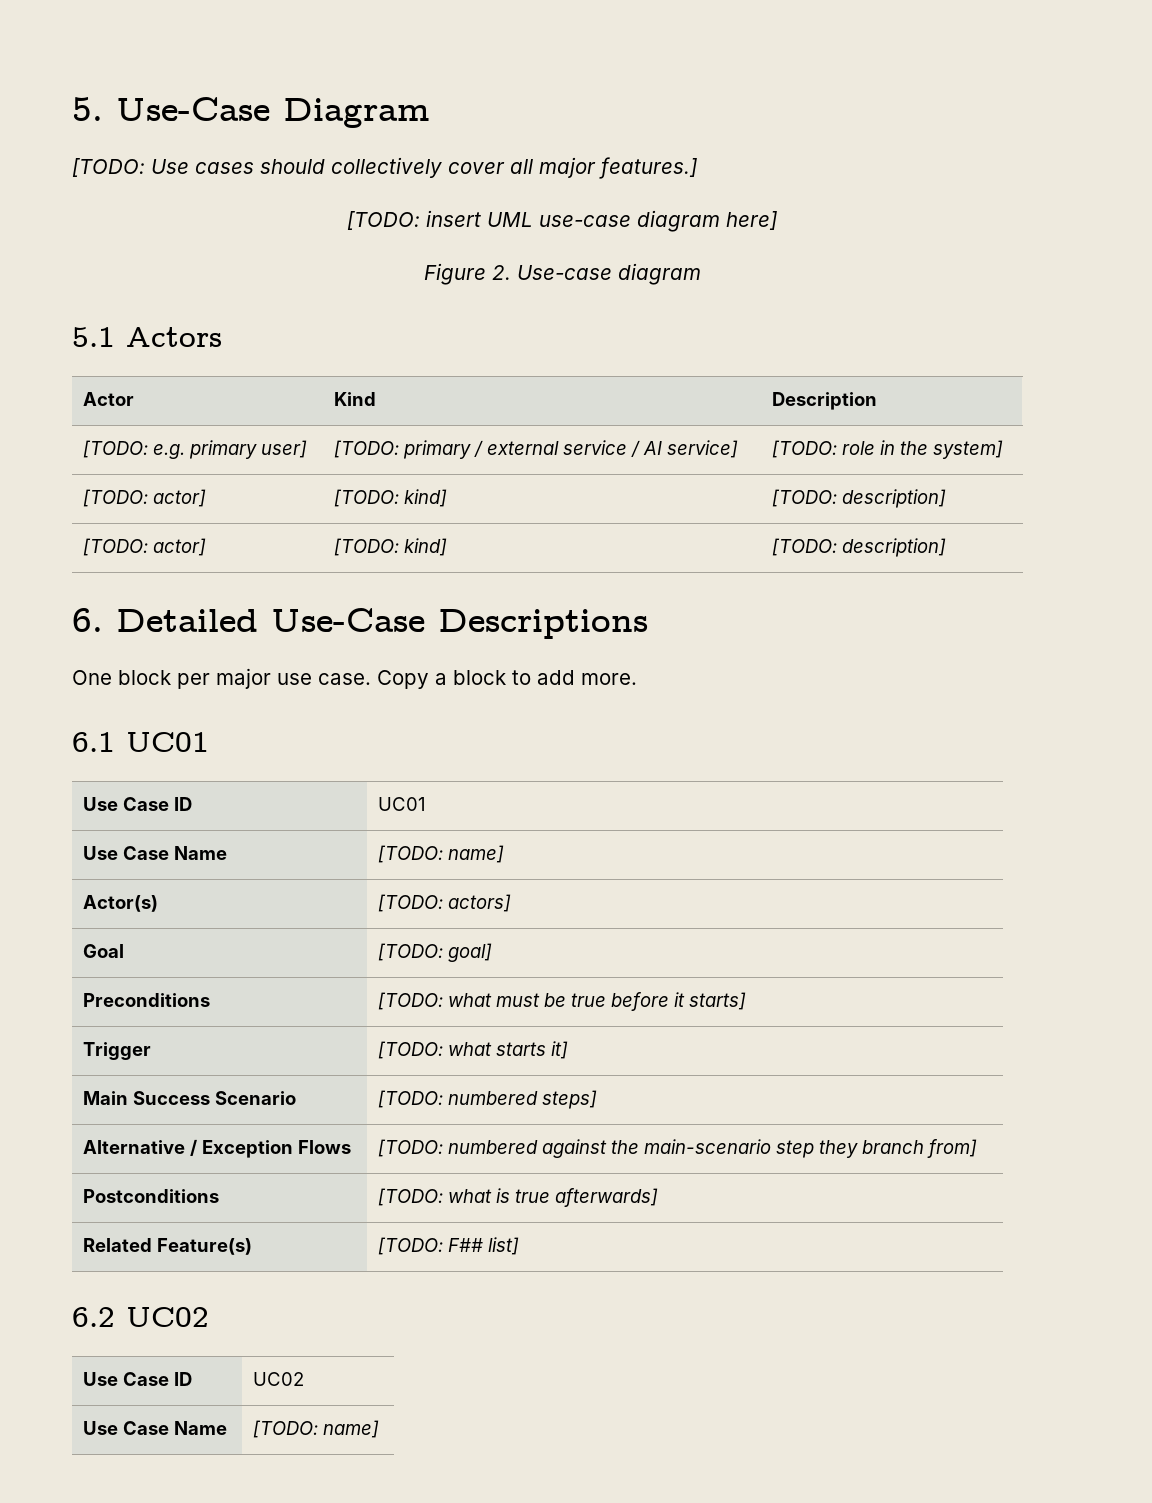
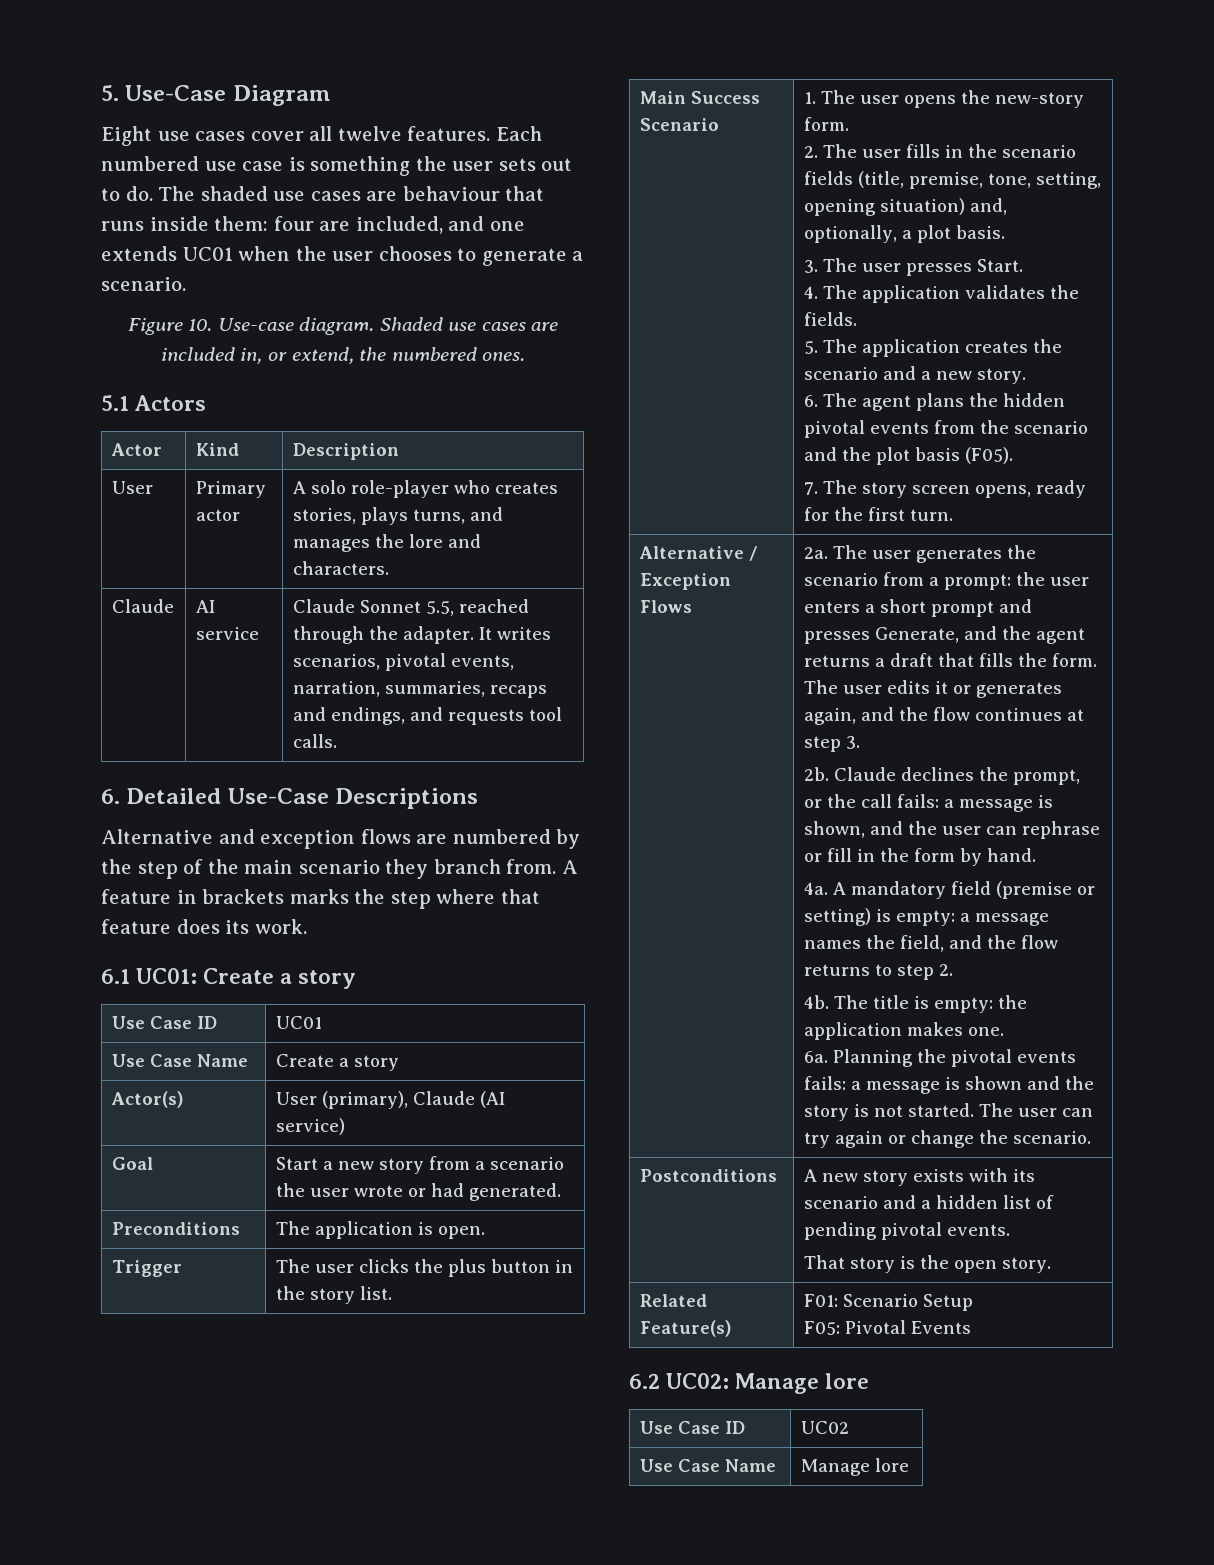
[72,157,697,179] [347,210,777,232] [423,263,701,285] [TODO: Use cases should collectively cover all major features.] // [TODO: insert UML use-case diagram here] // Figure 2. Use-case diagram -> [101,126,542,146] [101,156,573,176] [101,186,545,201] [101,216,525,234] [101,246,584,266] [101,277,186,291] [127,317,559,335] [160,347,526,364] Eight use cases cover all twelve features. Each numbered use case is something the user sets out to do. The shaded use cases are behaviour that runs inside them: four are included, and one extends UC01 when the user chooses to generate a scenario. // Figure 10. Use-case diagram. Shaded use cases are included in, or extend, the numbered ones.
[83,440,308,459] [334,440,739,459] [772,440,1004,459] [83,489,207,507] [334,489,448,507] [772,489,947,508] [83,538,207,556] [334,538,448,556] [772,538,947,557] [72,608,648,639] [72,668,637,689] [72,732,209,752] [TODO: e.g. primary user] | [TODO: primary / external service / AI service] | [TODO: role in the system] // [TODO: actor] | [TODO: kind] | [TODO: description] // [TODO: actor] | [TODO: kind] | [TODO: description] // 6. Detailed Use-Case Descriptions // One block per major use case. Copy a block to add more. // 6.1 UC01 -> [111,481,153,494] [195,481,266,498] [195,509,240,521] [292,480,558,498] [292,507,503,525] [292,534,481,552] [292,561,389,575] [111,599,174,613] [195,600,215,613] [195,627,259,640] [292,599,529,616] [292,626,551,644] [292,653,514,671] [292,681,547,698] [292,707,562,725] [292,734,337,748] [101,788,479,809] [101,829,581,849] [101,859,578,879] [101,889,540,909] [101,919,307,934] [101,968,357,989] User | Primary actor | A solo role-player who creates stories, plays turns, and manages the lore and characters. // Claude | AI service | Claude Sonnet 5.5, reached through the adapter. It writes scenarios, pivotal events, narration, summaries, recaps and endings, and requests tool calls. // 6. Detailed Use-Case Descriptions // Alternative and exception flows are numbered by the step of the main scenario they branch from. A feature in brackets marks the step where that feature does its work. // 6.1 UC01: Create a story
[378,845,505,863] [83,895,159,912] [378,894,512,912] [83,944,125,958] [378,943,493,962] [83,993,211,1007] [378,992,747,1011] [83,1042,152,1060] [378,1041,569,1059] [83,1091,297,1105] [378,1090,598,1109] [83,1139,352,1158] [378,1139,978,1158] [83,1189,220,1203] [378,1188,659,1207] [83,1238,253,1255] [378,1237,520,1255] [72,1307,209,1327] [TODO: name] // Actor(s) | [TODO: actors] // Goal | [TODO: goal] // Preconditions | [TODO: what must be true before it starts] // Trigger | [TODO: what starts it] // Main Success Scenario | [TODO: numbered steps] // Alternative / Exception Flows | [TODO: numbered against the main-scenario step they branch from] // Postconditions | [TODO: what is true afterwards] // Related Feature(s) | [TODO: F## list] // 6.2 UC02 -> [275,1054,399,1071] [110,1091,184,1108] [275,1091,505,1109] [275,1118,345,1135] [111,1157,153,1170] [275,1156,564,1174] [275,1183,561,1201] [111,1222,240,1235] [275,1221,485,1239] [111,1260,182,1277] [275,1259,573,1277] [275,1286,392,1304] [639,91,760,104] [639,118,719,131] [803,90,1084,108] [803,117,849,131] [803,144,1076,158] [803,171,1101,189] [803,198,1007,216] [803,225,1005,243] [803,258,1023,276] [803,285,1079,303] [803,312,857,326] [803,339,1062,357] [803,366,1026,384] [803,393,1065,411] [803,420,1088,438] [803,447,1013,465] [803,480,1086,498] [803,507,953,521] [638,546,757,561] [639,573,731,590] [639,600,692,613] [803,545,1036,563] [803,572,1089,590] [803,599,1032,617] [803,626,1085,644] [803,653,1097,667] [803,680,1062,698] [803,707,1084,725] [803,736,860,752] [803,767,1080,785] [803,794,1053,812] [803,821,1100,839] [803,848,1036,866] [803,881,1095,899] [803,908,1049,926] [803,935,1058,952] [803,964,953,980] [803,995,1027,1013] [803,1022,1004,1040] [803,1049,1076,1067] [803,1076,1094,1094] [803,1103,1093,1121] [803,1130,1091,1148] [639,1169,777,1182] [803,1168,1035,1186] [803,1195,1054,1209] [803,1222,1010,1240] [803,1255,1051,1273] [639,1294,707,1307] [639,1320,732,1337] [803,1294,973,1311] [803,1320,971,1335] [629,1373,870,1394] Create a story // Actor(s) | User (primary), Claude (AI service) // Goal | Start a new story from a scenario the user wrote or had generated. // Preconditions | The application is open. // Trigger | The user clicks the plus button in the story list. // Main Success Scenario | 1. The user opens the new-story form. // 2. The user fills in the scenario fields (title, premise, tone, setting, opening situation) and, optionally, a plot basis. // 3. The user presses Start. // 4. The application validates the fields. // 5. The application creates the scenario and a new story. // 6. The agent plans the hidden pivotal events from the scenario and the plot basis (F05). // 7. The story screen opens, ready for the first turn. // Alternative / Exception Flows | 2a. The user generates the scenario from a prompt: the user enters a short prompt and presses Generate, and the agent returns a draft that fills the form. The user edits it or generates again, and the flow continues at step 3. // 2b. Claude declines the prompt, or the call fails: a message is shown, and the user can rephrase or fill in the form by hand. // 4a. A mandatory field (premise or setting) is empty: a message names the field, and the flow returns to step 2. // 4b. The title is empty: the application makes one. // 6a. Planning the pivotal events fails: a message is shown and the story is not started. The user can try again or change the scenario. // Postconditions | A new story exists with its scenario and a hidden list of pending pivotal events. // That story is the open story. // Related Feature(s) | F01: Scenario Setup // F05: Pivotal Events // 6.2 UC02: Manage lore
[253,1420,380,1438] [TODO: name] -> [800,1458,909,1476] Manage lore

